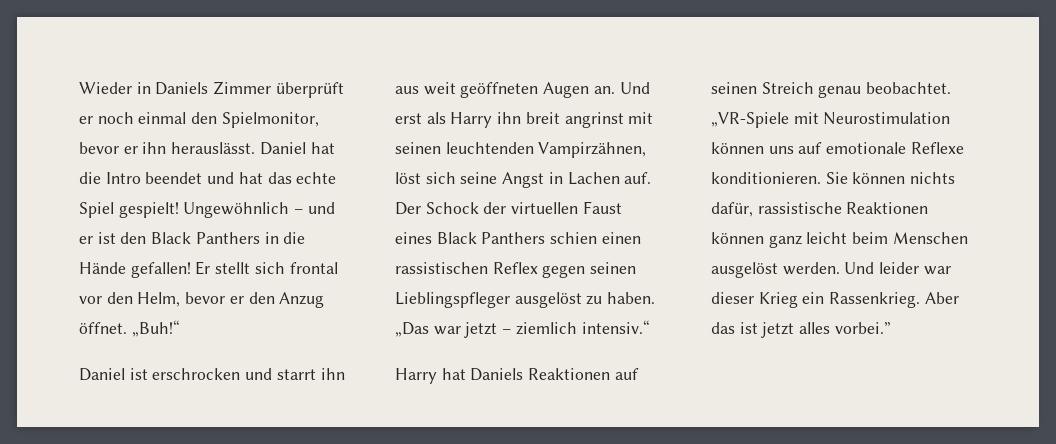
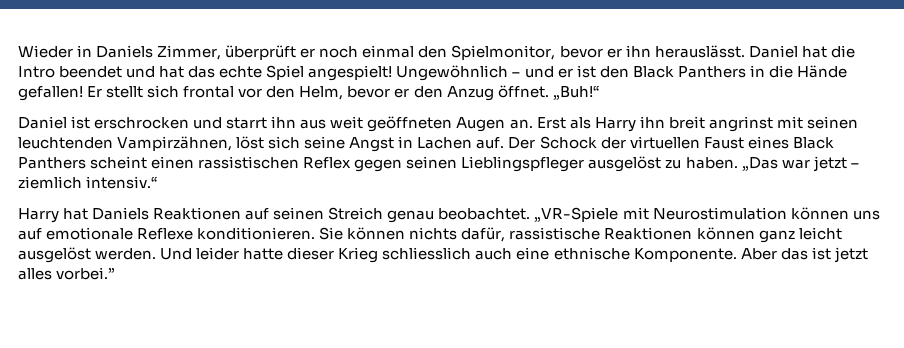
[213,81,272,95] Zimmer -> [157,45,222,60] Zimmer,
[118,202,179,218] gespielt! -> [308,65,393,81] angespielt!
[619,82,650,94] [395,113,422,124] Und erst -> [536,117,566,129] Erst
[550,232,598,244] schien -> [90,156,148,169] scheint
[852,232,968,244] beim Menschen -> (842, 233) none
[923,266,951,275] war -> [243,248,284,260] hatte
[802,292,921,308] ein Rassenkrieg. -> [382,247,737,262] schliesslich auch eine ethnische Komponente.

